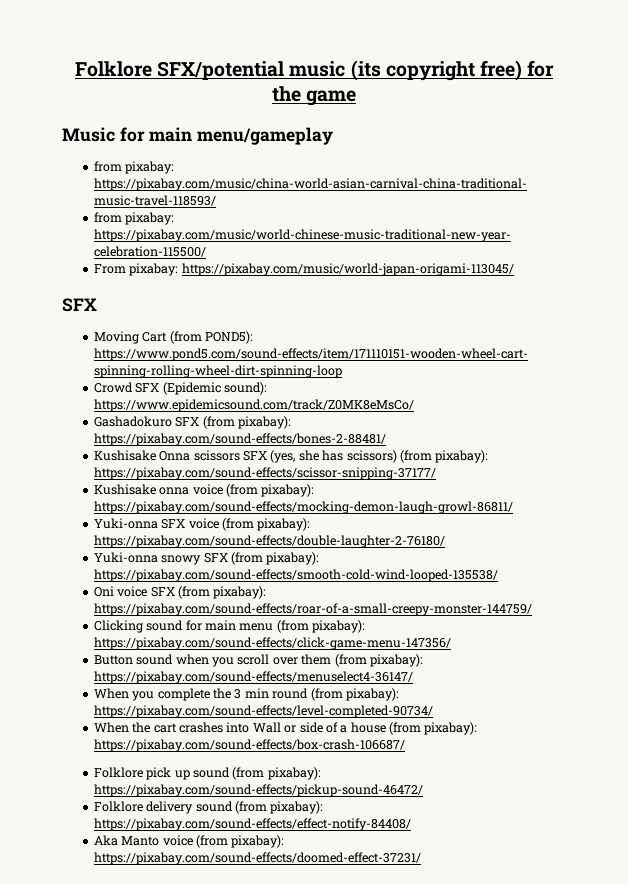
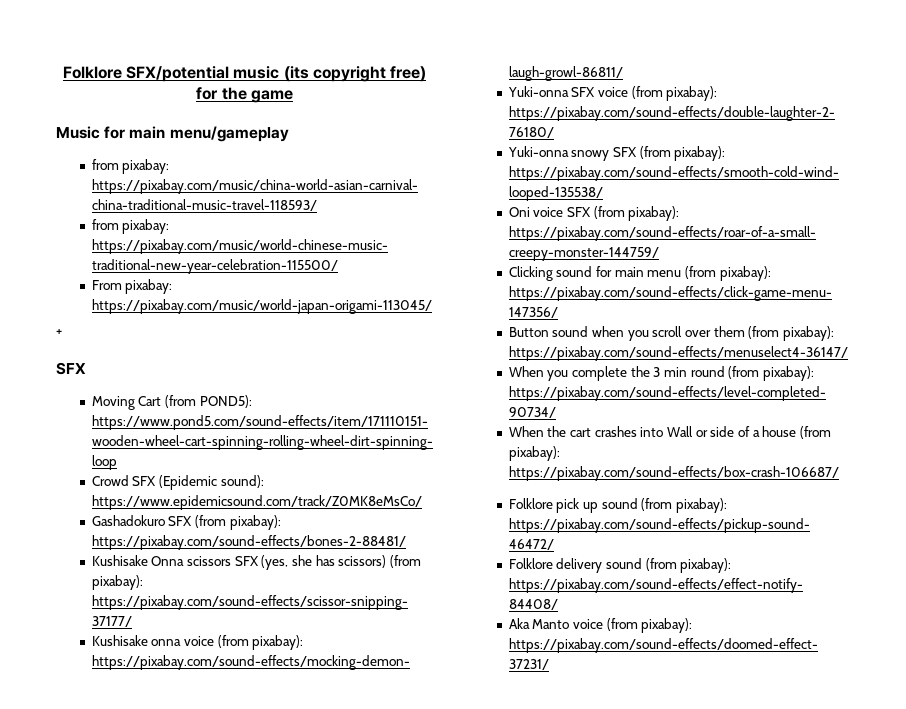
(514, 269) none -> [56,329,62,335] // +

